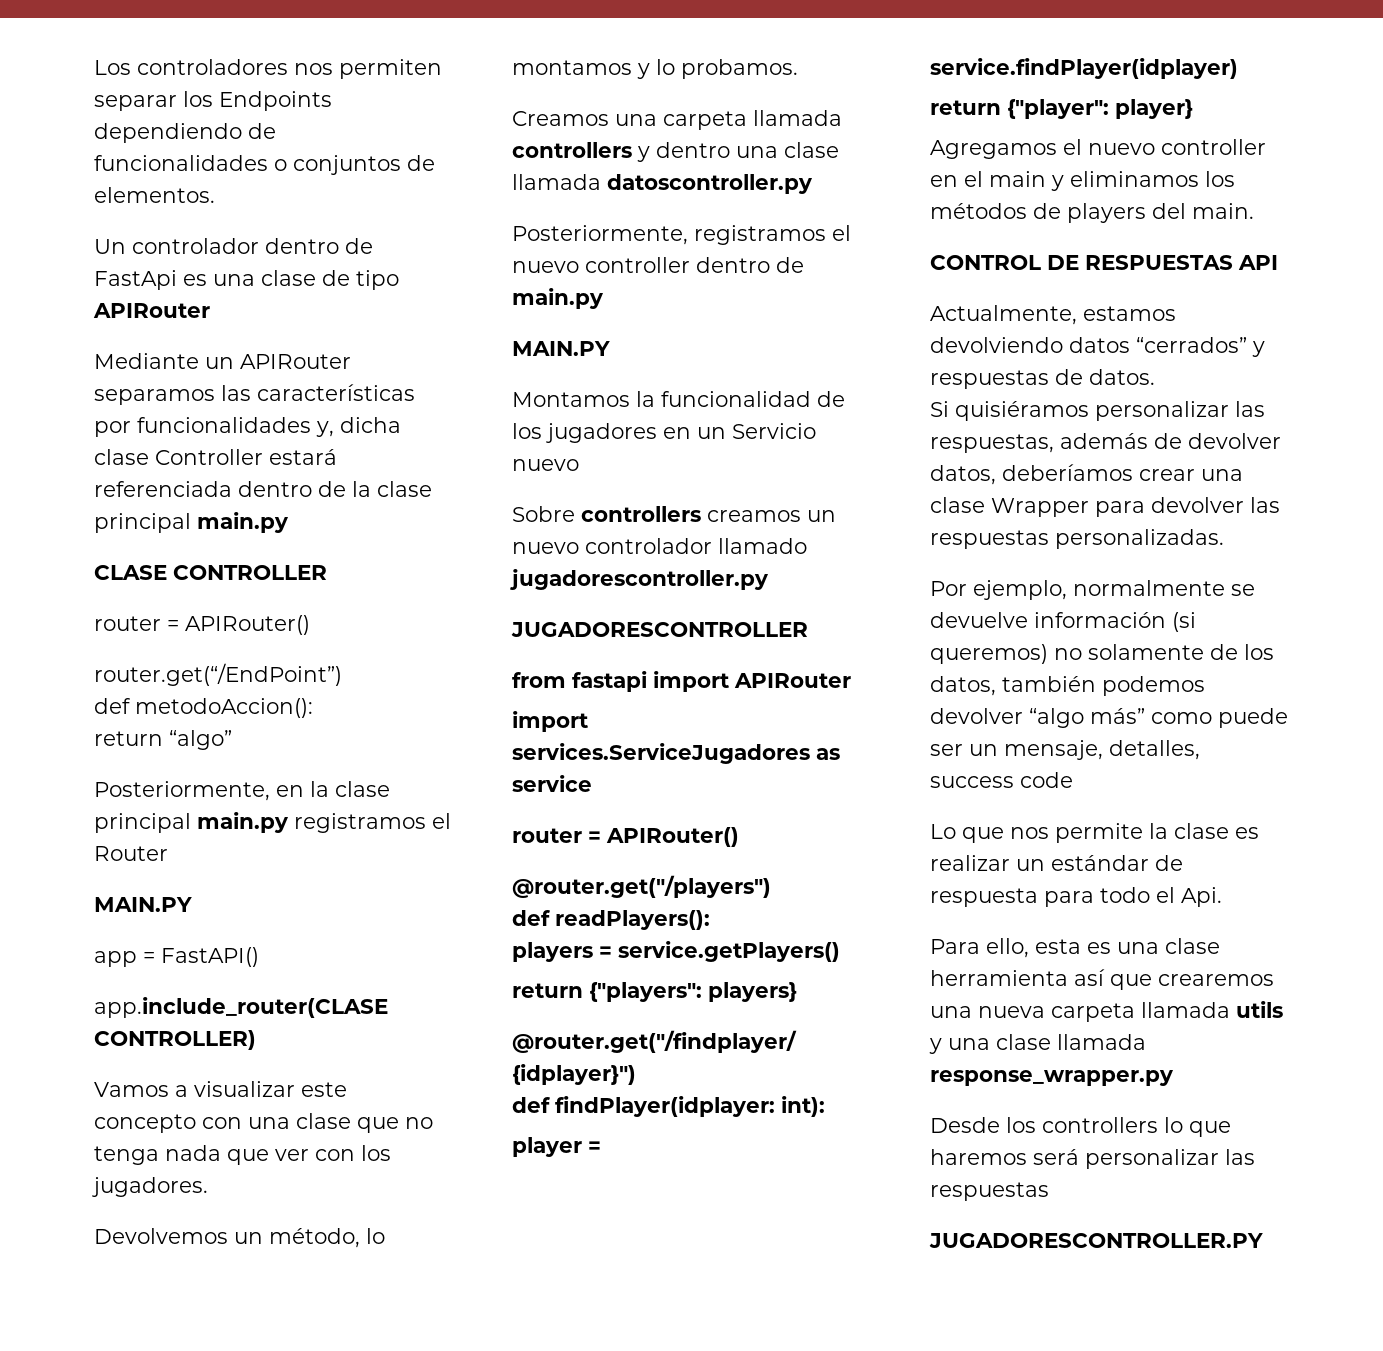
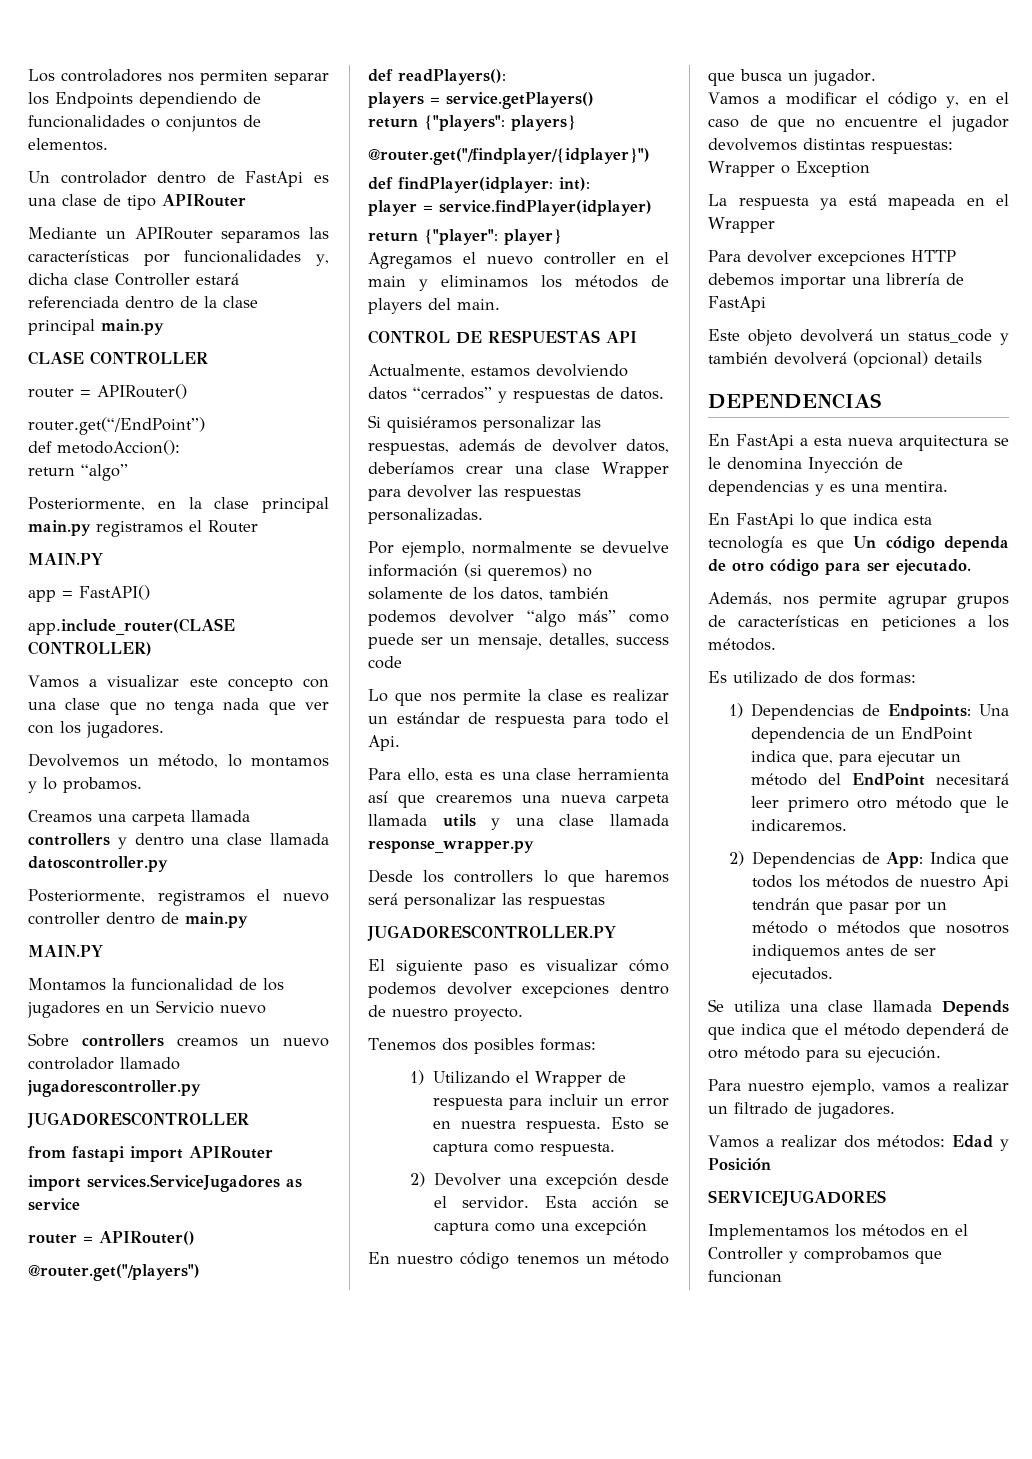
(1263, 1240) none -> [368,959,669,976] [368,982,669,998] [368,1005,523,1021] [368,1038,596,1054] [410,1070,626,1087] [432,1094,669,1110] [432,1117,669,1133] [432,1143,615,1156] [410,1172,669,1189] [433,1196,669,1209] [433,1219,647,1235] [368,1252,669,1269] [708,69,876,86] [708,92,1009,109] [708,115,1009,132] [708,138,953,154] [708,161,870,177] [708,194,1009,210] [708,217,775,233] [708,250,956,266] [708,273,964,289] [708,296,766,312] [708,329,1009,346] [708,351,982,368] [708,393,881,409] [708,434,1009,451] [708,457,903,473] [708,480,948,496] [708,513,932,530] [708,536,1009,553] [708,559,971,576] [708,592,1009,609] [708,615,1009,631] [708,638,776,651] [708,671,916,684] [729,703,1009,720] [751,727,974,743] [751,750,962,767] [751,773,1009,786] [751,796,1009,813] [751,819,848,832] [729,851,1009,869] [752,875,1009,891] [752,898,948,915] [752,921,1009,938] [752,944,937,961] [752,967,834,984] [708,999,1009,1016] [708,1023,1009,1040] [708,1046,941,1063] [708,1079,1009,1096] [708,1102,895,1119] [708,1135,1009,1151] [708,1158,771,1171] [708,1190,886,1206] [708,1224,968,1240] [708,1247,942,1264] [708,1270,782,1283] // El siguiente paso es visualizar cómo podemos devolver excepciones dentro de nuestro proyecto. // Tenemos dos posibles formas: // 1) Utilizando el Wrapper de respuesta para incluir un error en nuestra respuesta. Esto se captura como respuesta. // 2) Devolver una excepción desde el servidor. Esta acción se captura como una excepción // En nuestro código tenemos un método que busca un jugador. // Vamos a modificar el código y, en el caso de que no encuentre el jugador devolvemos distintas respuestas: Wrapper o Exception // La respuesta ya está mapeada en el Wrapper // Para devolver excepciones HTTP debemos importar una librería de FastApi // Este objeto devolverá un status_code y también devolverá (opcional) details // DEPENDENCIAS // En FastApi a esta nueva arquitectura se le denomina Inyección de dependencias y es una mentira. // En FastApi lo que indica esta tecnología es que Un código dependa de otro código para ser ejecutado. // Además, nos permite agrupar grupos de características en peticiones a los métodos. // Es utilizado de dos formas: // 1) Dependencias de Endpoints: Una dependencia de un EndPoint indica que, para ejecutar un método del EndPoint necesitará leer primero otro método que le indicaremos. // 2) Dependencias de App: Indica que todos los métodos de nuestro Api tendrán que pasar por un método o métodos que nosotros indiquemos antes de ser ejecutados. // Se utiliza una clase llamada Depends que indica que el método dependerá de otro método para su ejecución. // Para nuestro ejemplo, vamos a realizar un filtrado de jugadores. // Vamos a realizar dos métodos: Edad y Posición // SERVICEJUGADORES // Implementamos los métodos en el Controller y comprobamos que funcionan

